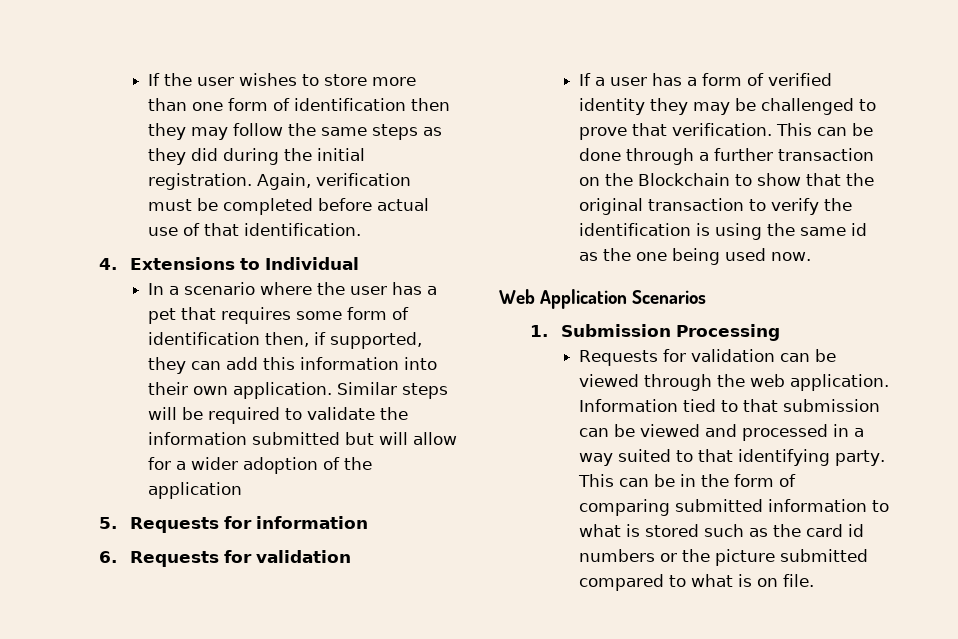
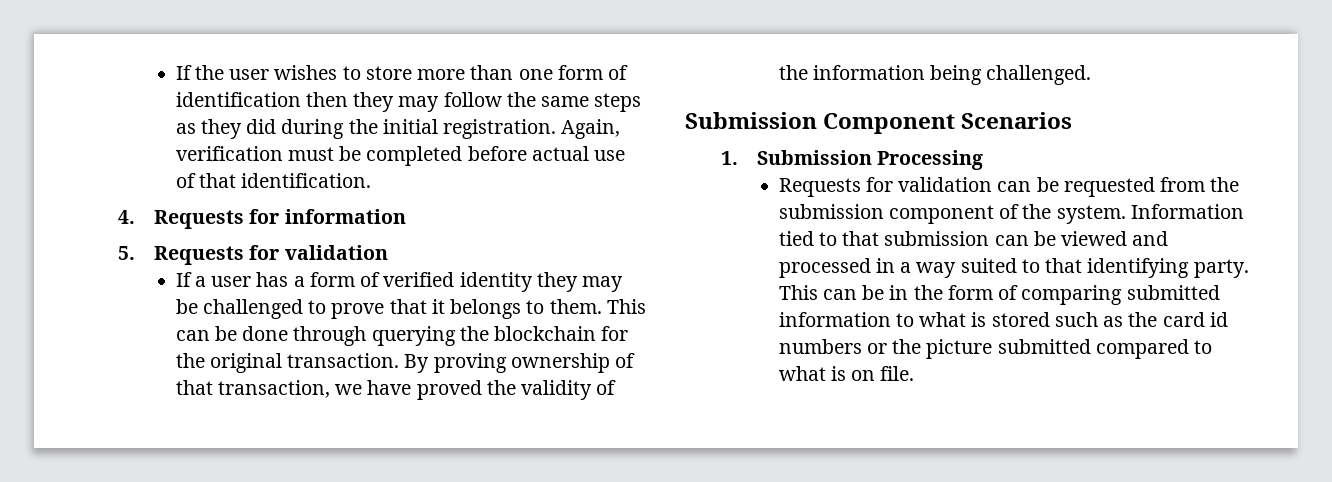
[129,257,359,270] [148,282,438,295] [148,307,410,324] [148,332,423,349] [148,357,438,374] [148,382,449,399] [148,407,409,424] [148,432,458,445] [148,457,373,474] [148,482,243,499] [98,517,117,529] Extensions to Individual // In a scenario where the user has a pet that requires some form of identification then, if supported, they can add this information into their own application. Similar steps will be required to validate the information submitted but will allow for a wider adoption of the application // 5. -> (136, 217) none
[98,551,117,563] 6. -> [118,246,136,260] 5.
[672,123,773,136] verification. -> [431,299,602,319] it belongs to them.
[699,148,875,161] [579,173,875,186] [579,198,853,215] [579,223,868,240] [579,248,812,265] [499,289,628,309] a further transaction on the Blockchain to show that the original transaction to verify the identification is using the same id as the one being used now. // Web Application -> [371,326,629,346] [175,353,636,373] [175,380,617,400] [778,65,1092,85] [685,112,956,134] querying the blockchain for the original transaction. By proving ownership of that transaction, we have proved the validity of the information being challenged. // Submission Component
[579,374,890,391] viewed through the web application. -> [1063,177,1240,197] [778,204,1126,224] requested from the submission component of the system.

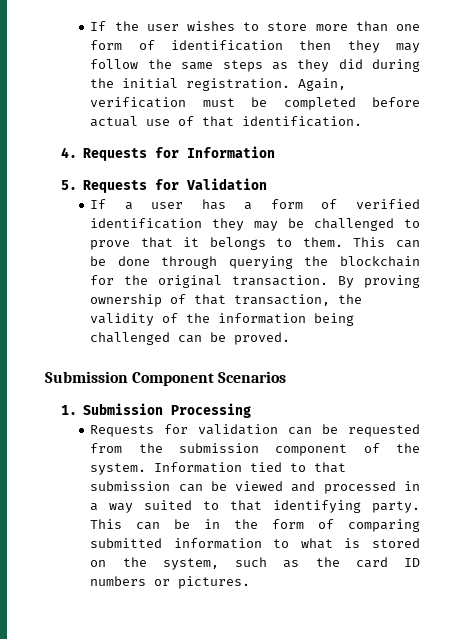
[284,209,406,224] information -> [187,146,276,158] Information
[284,245,388,260] validation -> [187,178,268,190] Validation
[459,272,533,292] identity -> [90,218,203,229] identification
[335,380,482,400] we have proved -> (331, 300) none
[986,65,1092,85] challenged. -> [90,332,291,345] challenged can be proved.
(1050, 319) none -> [90,557,219,570] on the system,
[1209,312,1228,327] id -> [403,558,420,567] ID
[892,339,1213,359] [778,366,915,381] the picture submitted compared to what is on file. -> [178,576,251,589] pictures.

